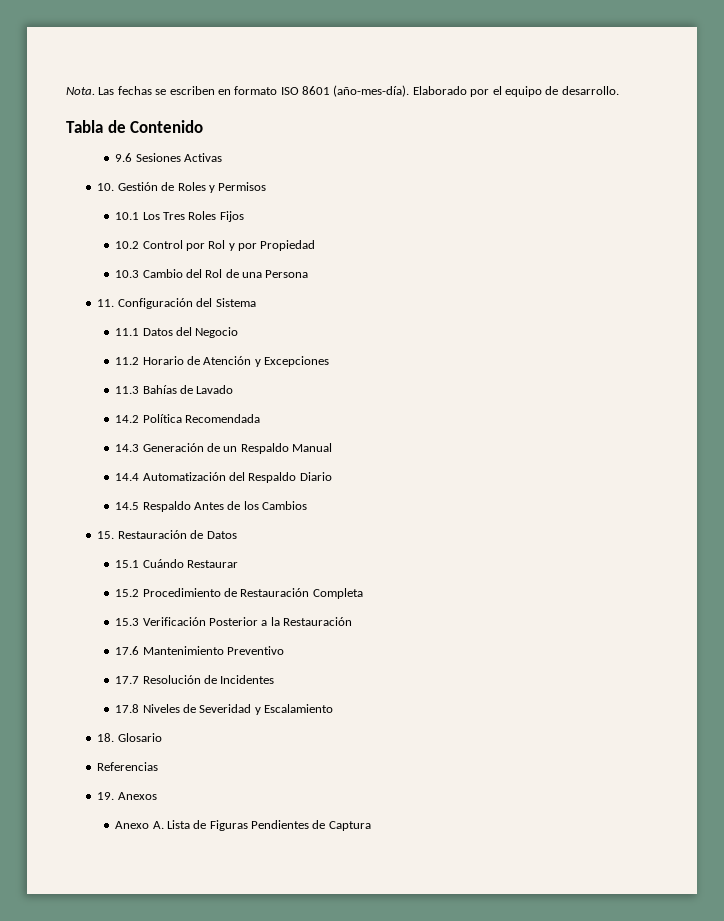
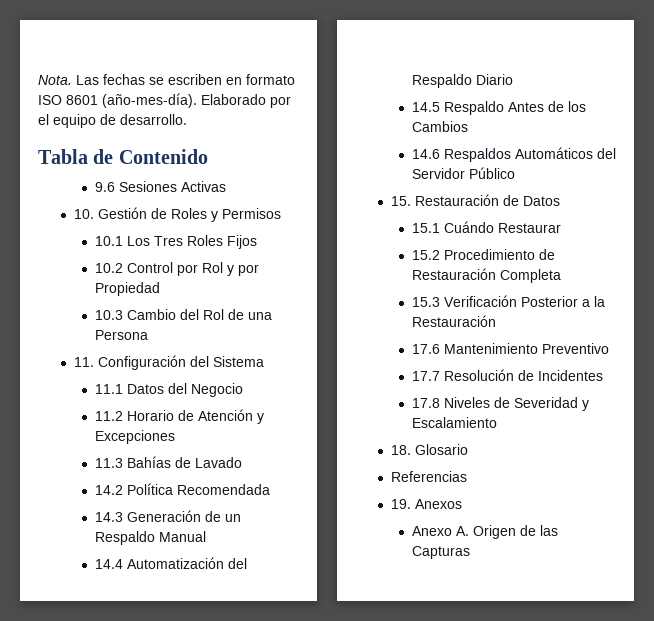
(308, 505) none -> [411,147,616,162] [411,167,515,179] // 14.6 Respaldos Automáticos del Servidor Público
[166,820,371,831] Lista de Figuras Pendientes de Captura -> [472,525,558,539] [411,546,470,559] Origen de las Capturas

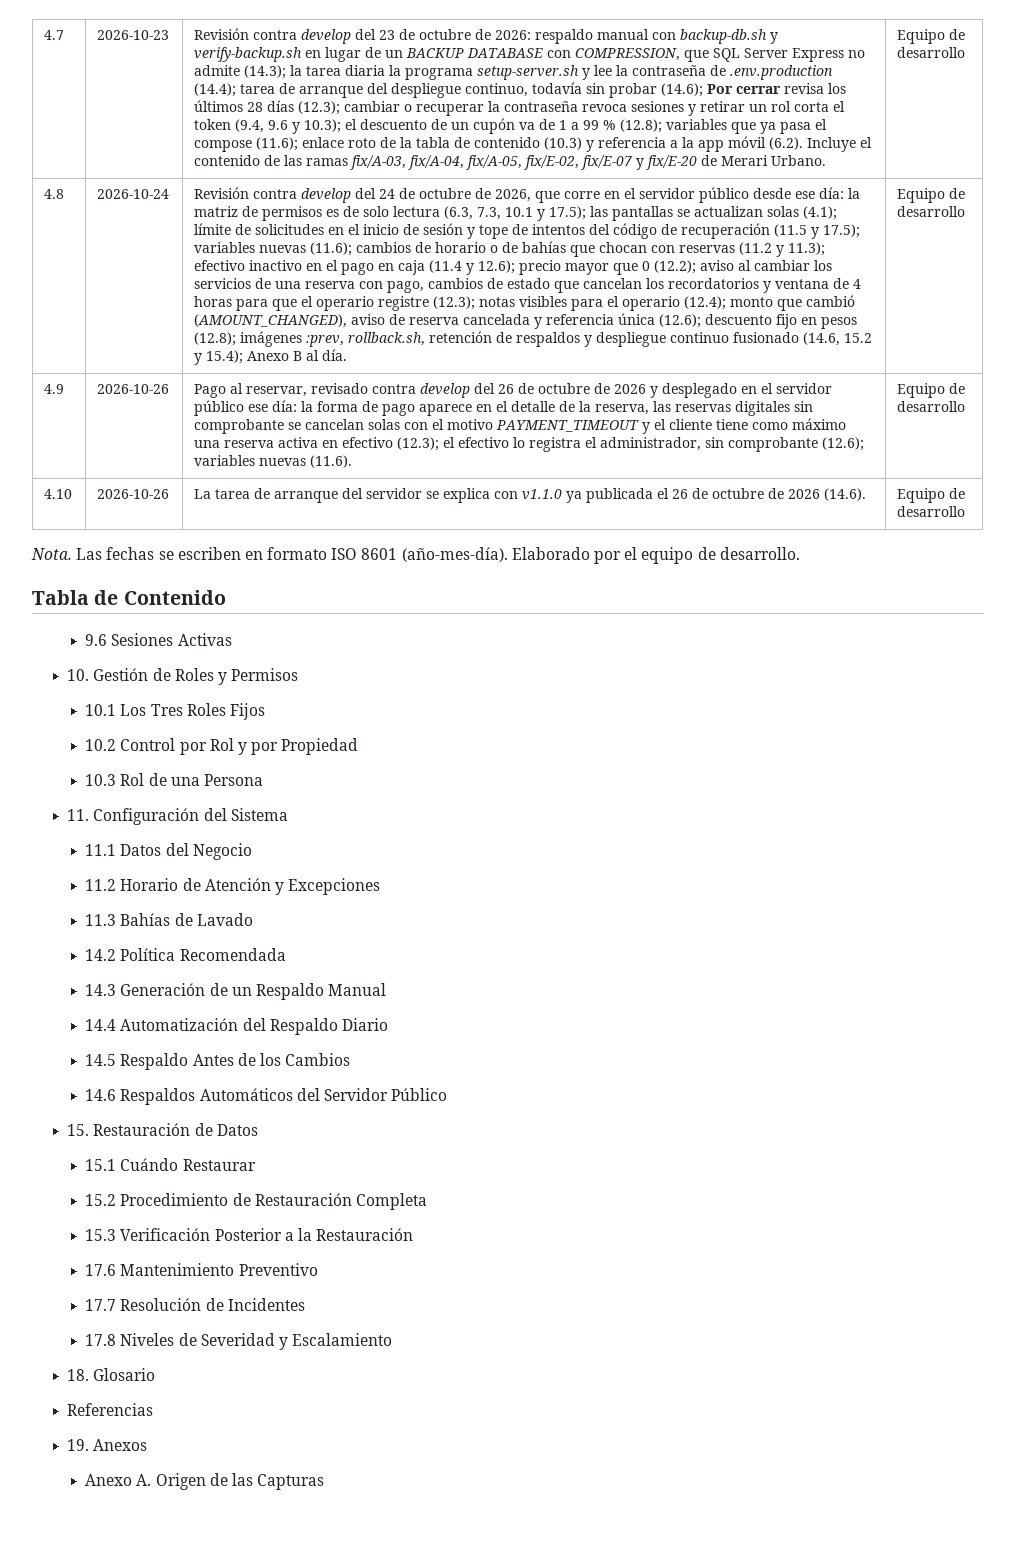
(38, 80) none -> [44,30,65,40] [97,30,170,40] [194,28,779,44] [194,47,866,62] [194,65,834,80] [194,82,847,98] [194,100,846,116] [194,118,828,134] [194,136,873,152] [194,155,827,170] [897,29,966,44] [897,47,966,58] [44,189,65,199] [97,189,170,199] [194,187,861,203] [194,206,838,221] [194,223,861,239] [194,241,826,257] [194,260,833,275] [194,278,862,293] [194,295,856,311] [194,313,858,329] [194,331,873,347] [194,349,348,365] [897,188,966,203] [897,206,966,217] [44,384,65,394] [97,384,170,394] [194,383,833,398] [194,400,814,416] [194,418,847,434] [194,437,865,452] [194,455,353,468] [897,383,966,398] [897,401,966,412] [44,489,73,499] [97,489,170,499] [194,488,867,503] [897,488,966,503] [897,506,966,517] 4.7 | 2026-10-23 | Revisión contra develop del 23 de octubre de 2026: respaldo manual con backup-db.sh y verify-backup.sh en lugar de un BACKUP DATABASE con COMPRESSION, que SQL Server Express no admite (14.3); la tarea diaria la programa setup-server.sh y lee la contraseña de .env.production (14.4); tarea de arranque del despliegue continuo, todavía sin probar (14.6); Por cerrar revisa los últimos 28 días (12.3); cambiar o recuperar la contraseña revoca sesiones y retirar un rol corta el token (9.4, 9.6 y 10.3); el descuento de un cupón va de 1 a 99 % (12.8); variables que ya pasa el compose (11.6); enlace roto de la tabla de contenido (10.3) y referencia a la app móvil (6.2). Incluye el contenido de las ramas fix/A-03, fix/A-04, fix/A-05, fix/E-02, fix/E-07 y fix/E-20 de Merari Urbano. | Equipo de desarrollo // 4.8 | 2026-10-24 | Revisión contra develop del 24 de octubre de 2026, que corre en el servidor público desde ese día: la matriz de permisos es de solo lectura (6.3, 7.3, 10.1 y 17.5); las pantallas se actualizan solas (4.1); límite de solicitudes en el inicio de sesión y tope de intentos del código de recuperación (11.5 y 17.5); variables nuevas (11.6); cambios de horario o de bahías que chocan con reservas (11.2 y 11.3); efectivo inactivo en el pago en caja (11.4 y 12.6); precio mayor que 0 (12.2); aviso al cambiar los servicios de una reserva con pago, cambios de estado que cancelan los recordatorios y ventana de 4 horas para que el operario registre (12.3); notas visibles para el operario (12.4); monto que cambió (AMOUNT_CHANGED), aviso de reserva cancelada y referencia única (12.6); descuento fijo en pesos (12.8); imágenes :prev, rollback.sh, retención de respaldos y despliegue continuo fusionado (14.6, 15.2 y 15.4); Anexo B al día. | Equipo de desarrollo // 4.9 | 2026-10-26 | Pago al reservar, revisado contra develop del 26 de octubre de 2026 y desplegado en el servidor público ese día: la forma de pago aparece en el detalle de la reserva, las reservas digitales sin comprobante se cancelan solas con el motivo PAYMENT_TIMEOUT y el cliente tiene como máximo una reserva activa en efectivo (12.3); el efectivo lo registra el administrador, sin comprobante (12.6); variables nuevas (11.6). | Equipo de desarrollo // 4.10 | 2026-10-26 | La tarea de arranque del servidor se explica con v1.1.0 ya publicada el 26 de octubre de 2026 (14.6). | Equipo de desarrollo //
[126,309,199,320] Cambio del -> (117, 780) none

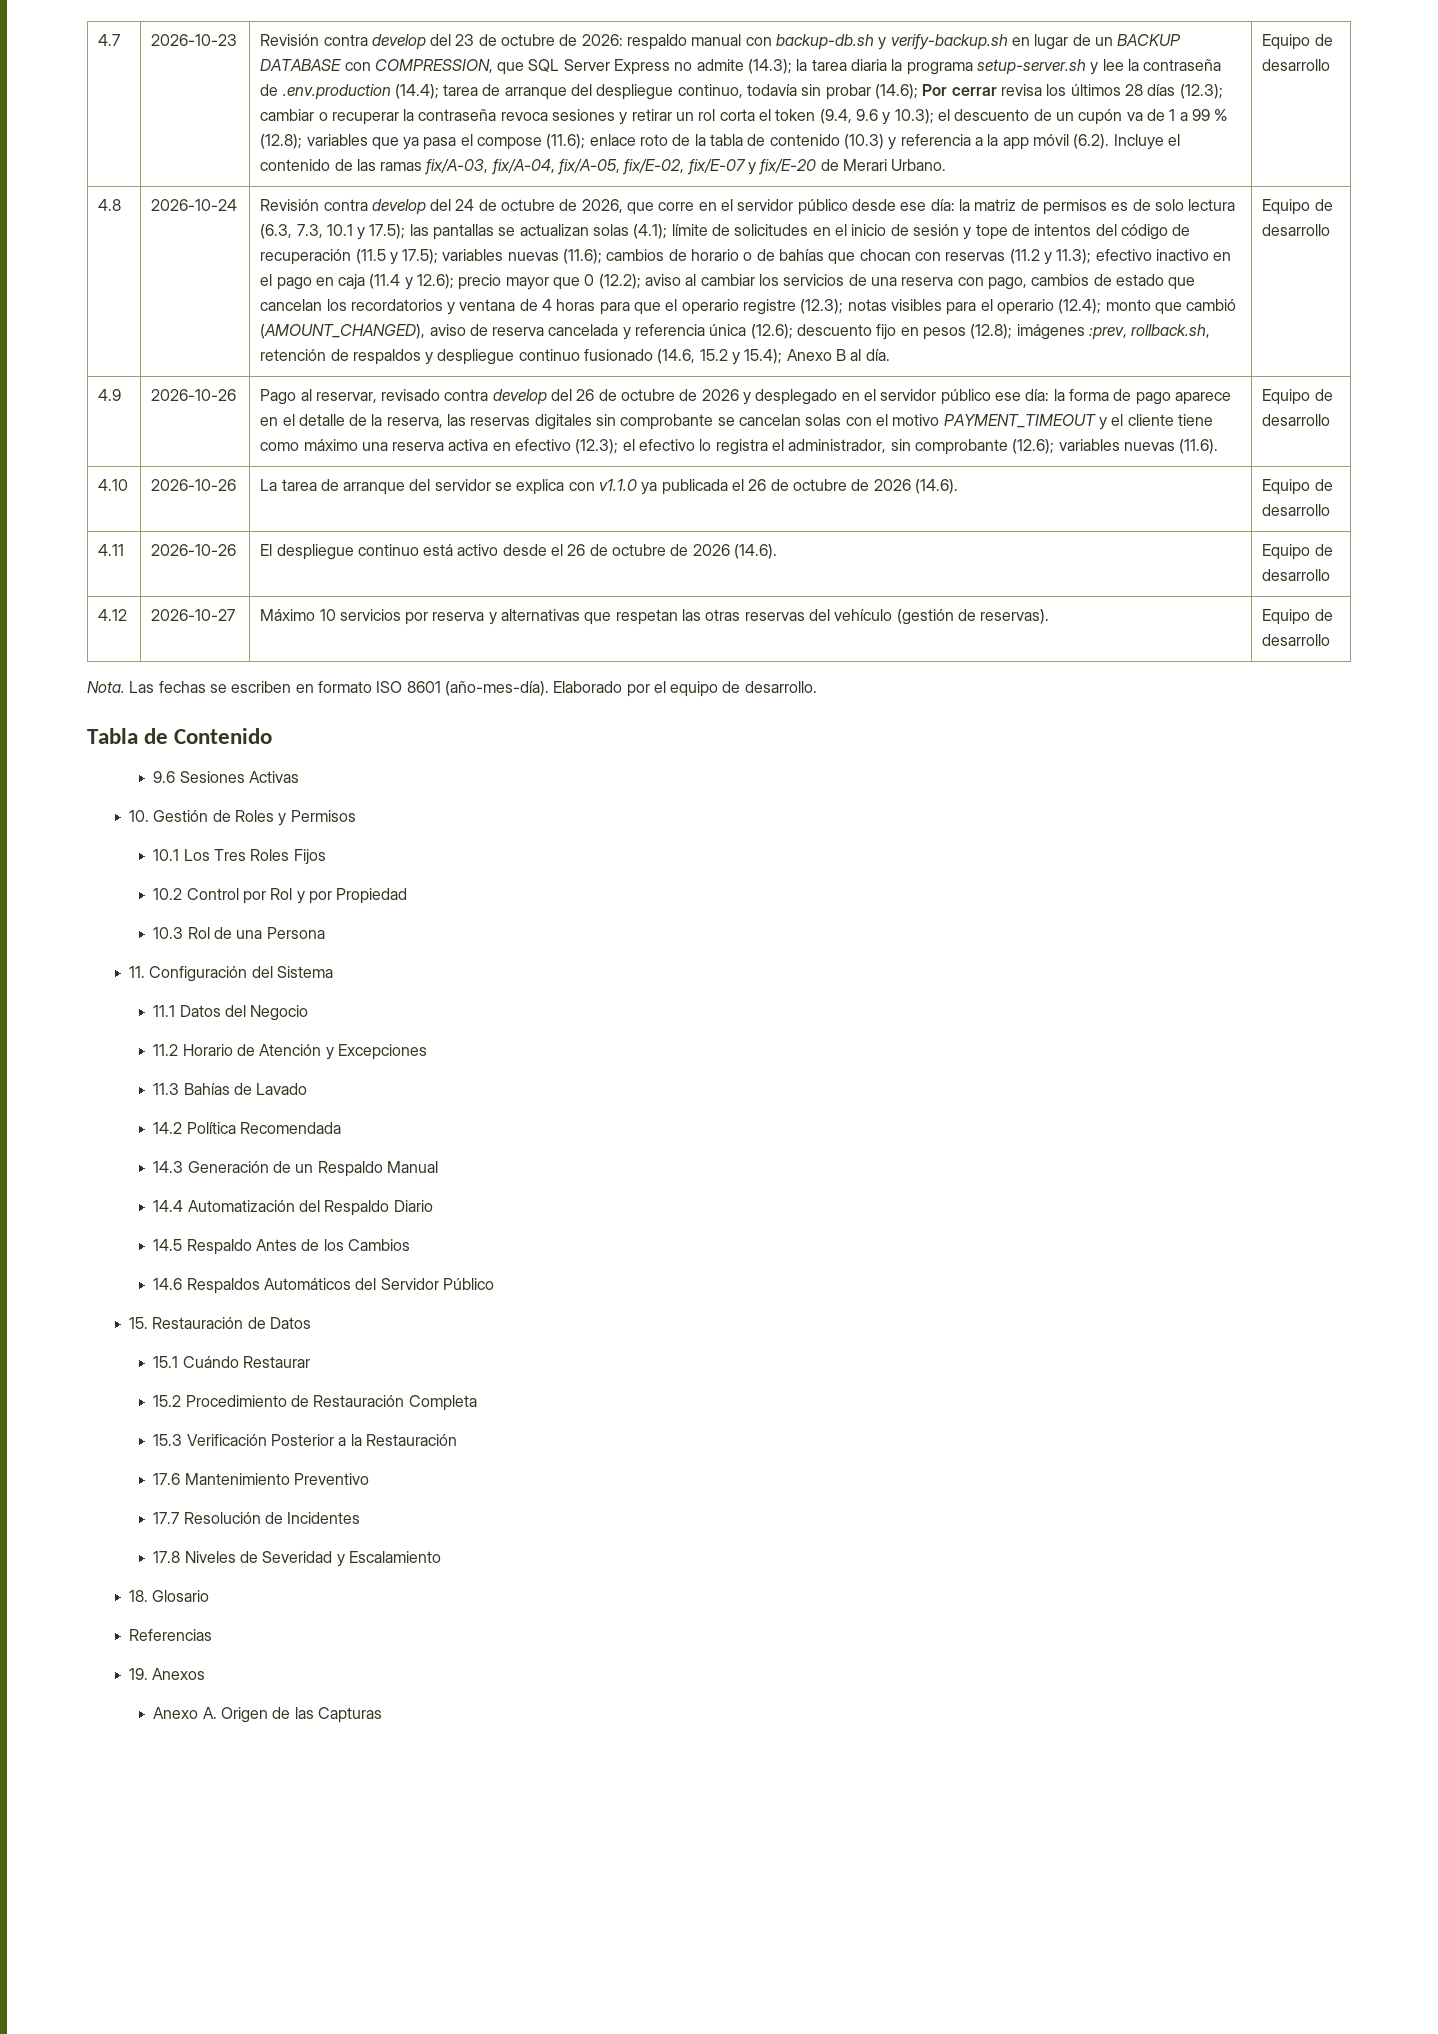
(966, 511) none -> [98,544,125,556] [151,544,237,556] [260,544,778,560] [1262,544,1333,560] [1262,569,1331,581] [98,609,128,621] [151,609,236,621] [260,609,1050,625] [1262,609,1333,625] [1262,634,1331,646] // 4.11 | 2026-10-26 | El despliegue continuo está activo desde el 26 de octubre de 2026 (14.6). | Equipo de desarrollo // 4.12 | 2026-10-27 | Máximo 10 servicios por reserva y alternativas que respetan las otras reservas del vehículo (gestión de reservas). | Equipo de desarrollo

